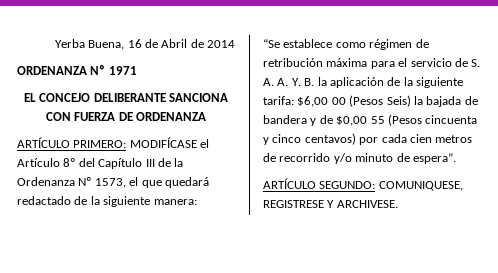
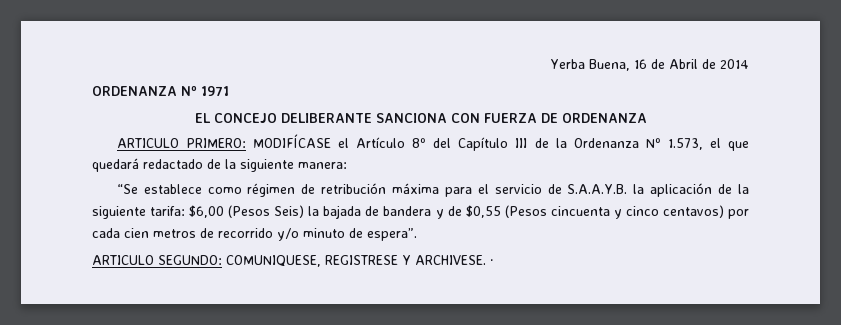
[17,137,70,148] ARTÍCULO -> [116,138,179,148] ARTICULO
[94,178,126,188] 1573, -> [667,138,703,150] 1.573,
[471,59,481,67] [263,78,315,86] S. A. A. Y. B. -> [567,184,628,194] S.A.A.Y.B.
[331,97,346,105] 00 -> (225, 211) none
[336,116,385,126] $0,00 55 -> [465,205,501,218] $0,55
[263,178,316,189] ARTÍCULO -> [92,255,154,265] ARTICULO
(398, 204) none -> [490,259,494,265] ·

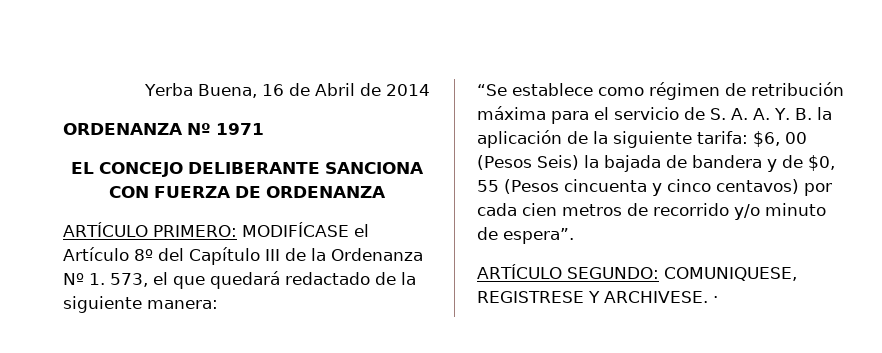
[116,138,179,148] ARTICULO -> [63,222,148,237] ARTÍCULO
[667,138,703,150] 1.573, -> [89,273,148,287] 1. 573,
[567,184,628,194] S.A.A.Y.B. -> [710,108,812,120] S. A. A. Y. B.
[189,205,225,218] $6,00 -> [753,131,807,147] $6, 00
[465,205,501,218] $0,55 -> [808,155,835,171] [477,180,499,192] $0, 55
[92,255,154,265] ARTICULO -> [477,264,562,279] ARTÍCULO

